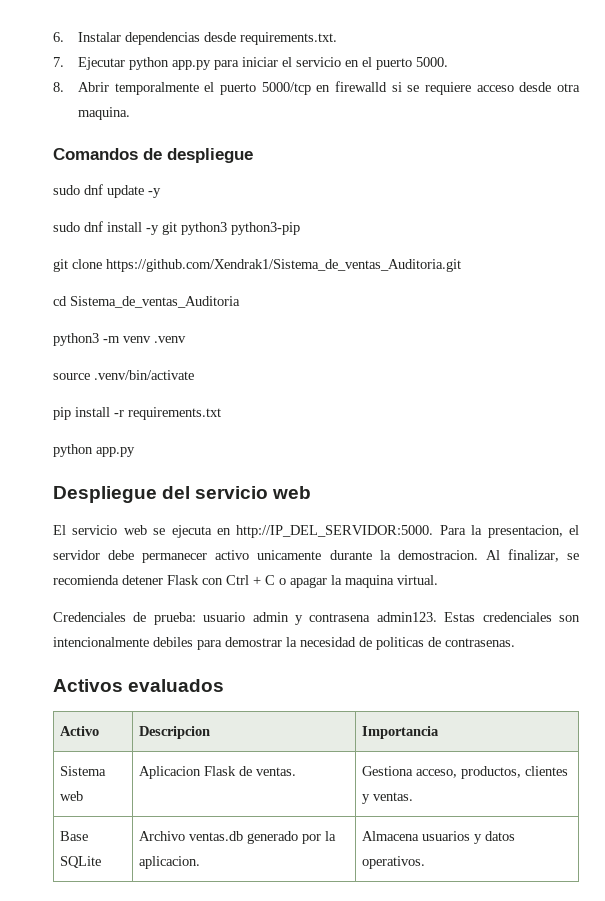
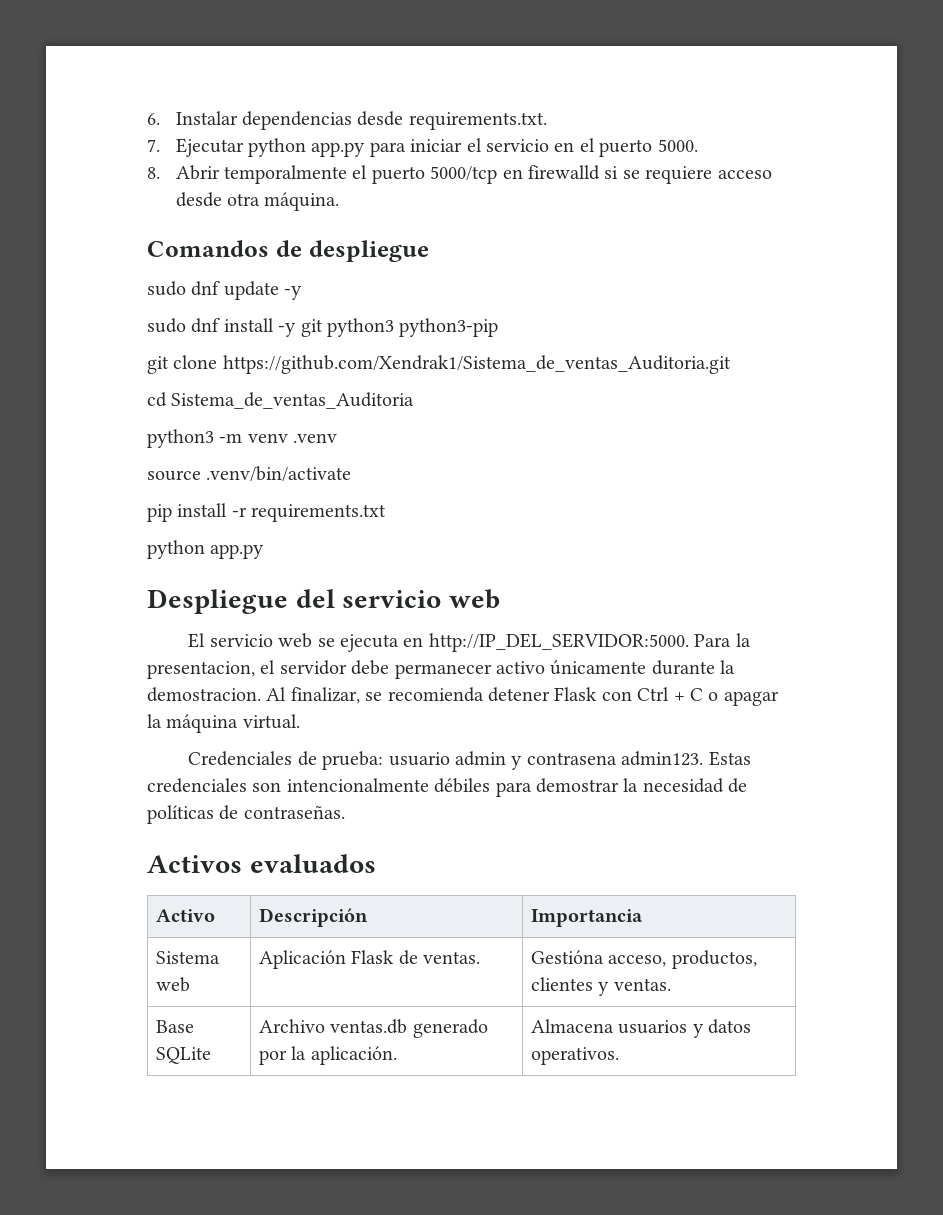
[77,107,130,120] maquina. -> [264,192,340,211] máquina.
[257,550,322,560] unicamente -> [550,660,647,675] únicamente
[345,575,394,588] maquina -> [166,714,239,733] máquina
[153,637,193,647] debiles -> [434,778,491,793] débiles
[376,637,515,650] politicas de contrasenas. -> [147,805,345,824] políticas de contraseñas.
[138,726,210,739] Descripcion -> [259,908,369,927] Descripción
[138,766,201,779] Aplicacion -> [259,950,347,969] Aplicación
[361,766,413,776] Gestiona -> [531,950,605,964] Gestióna
[138,856,200,869] aplicacion. -> [310,1046,397,1065] aplicación.

